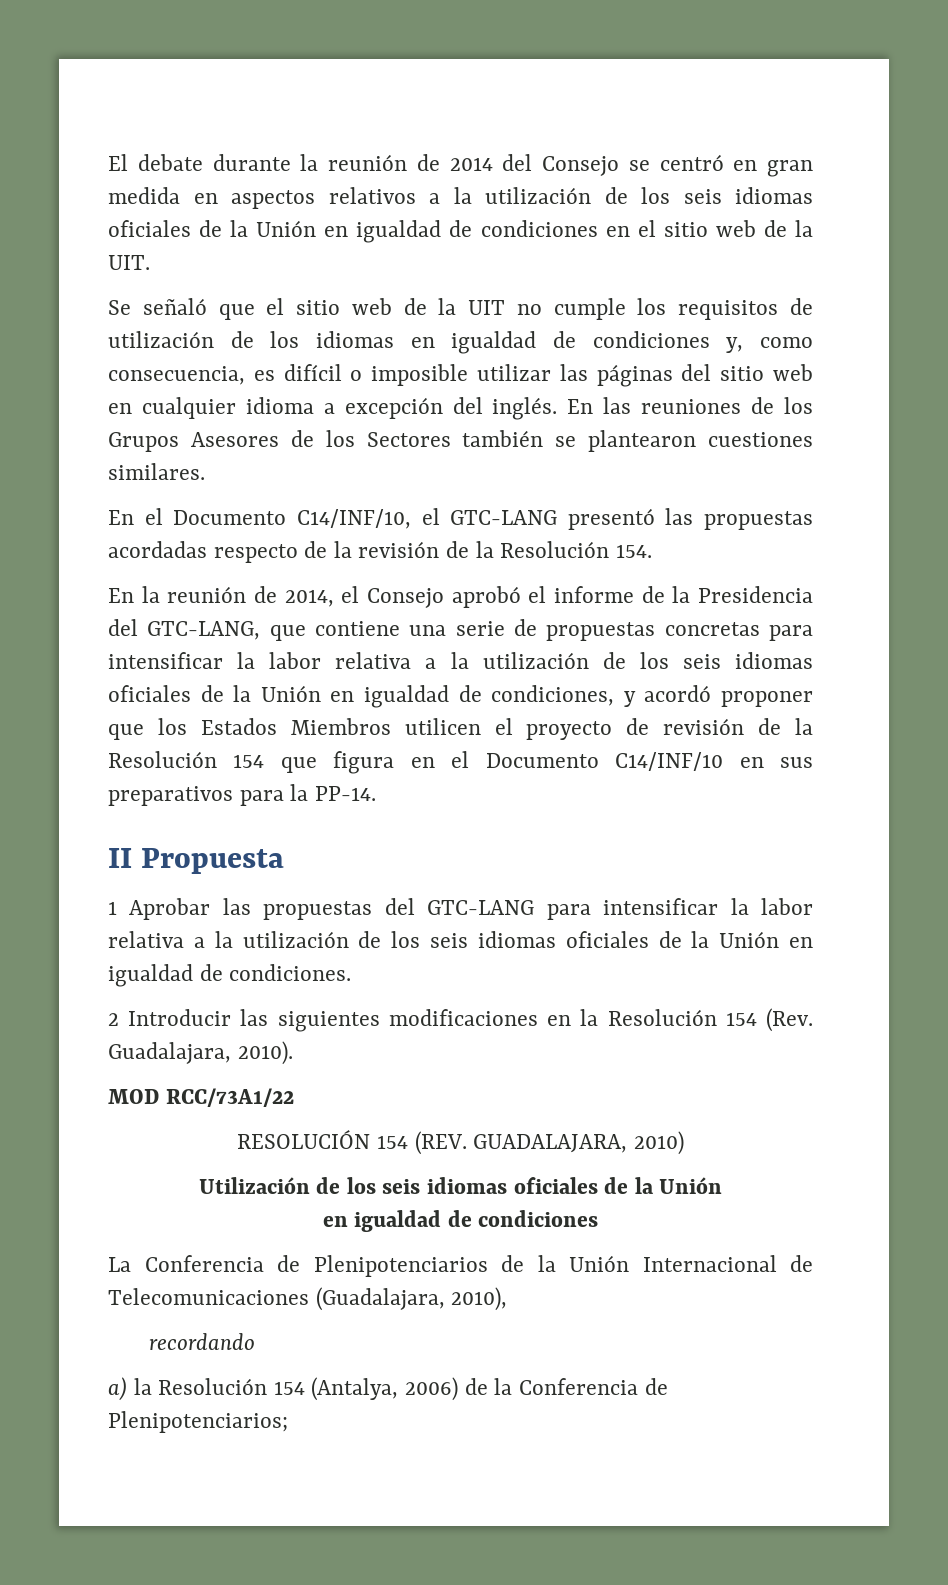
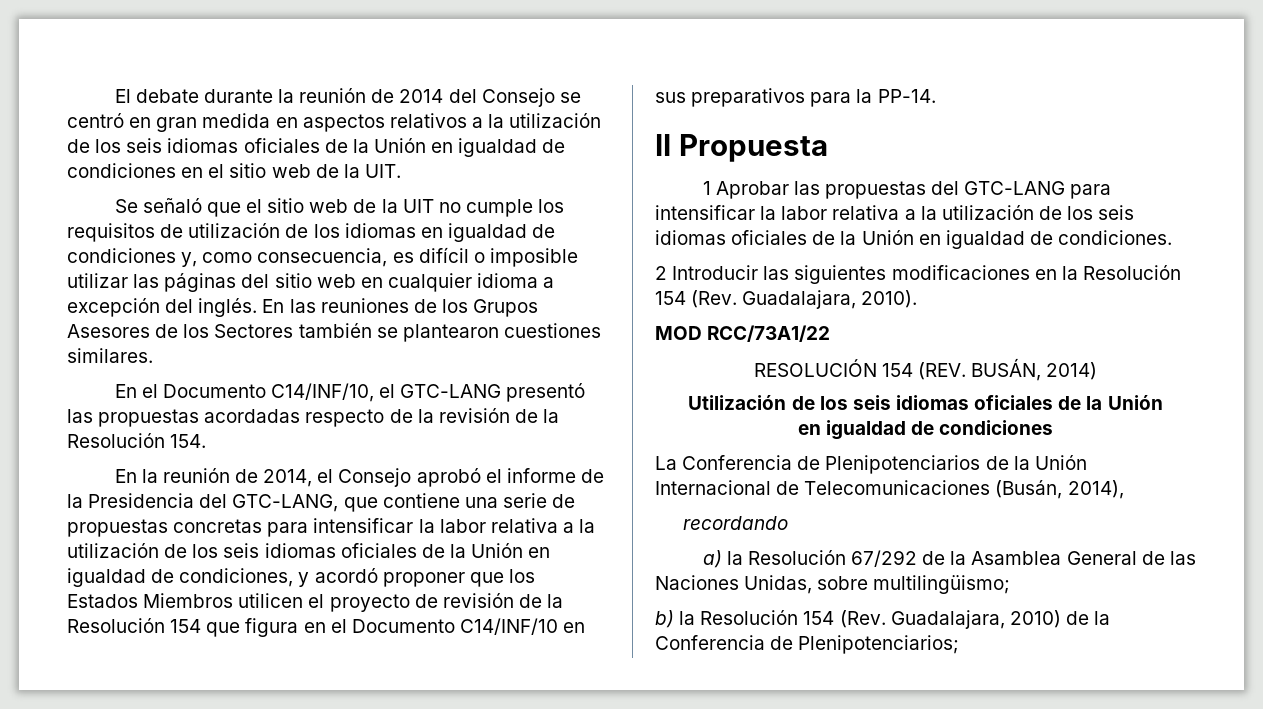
[473,1131,684,1155] GUADALAJARA, 2010) -> [971,358,1098,381] BUSÁN, 2014)
[315,1287,508,1311] (Guadalajara, 2010), -> [995,480,1124,499] (Busán, 2014),
[273,1377,459,1401] 154 (Antalya, 2006) -> [851,550,1196,567] [655,575,1011,594] [655,610,1061,629] 67/292 de la Asamblea General de las Naciones Unidas, sobre multilingüismo; // b) la Resolución 154 (Rev. Guadalajara, 2010)

